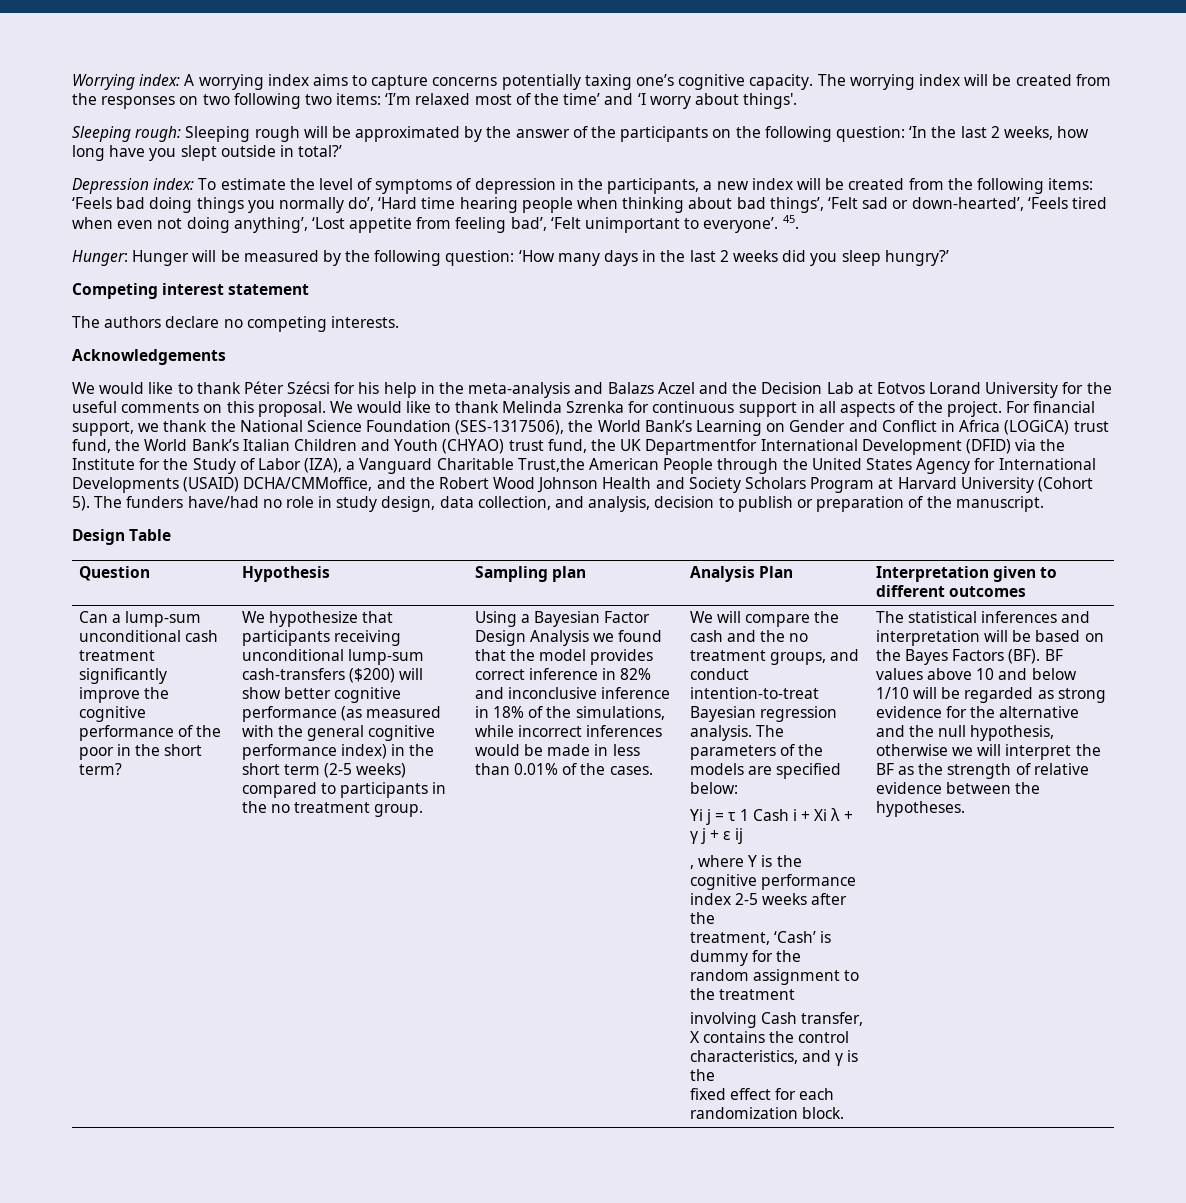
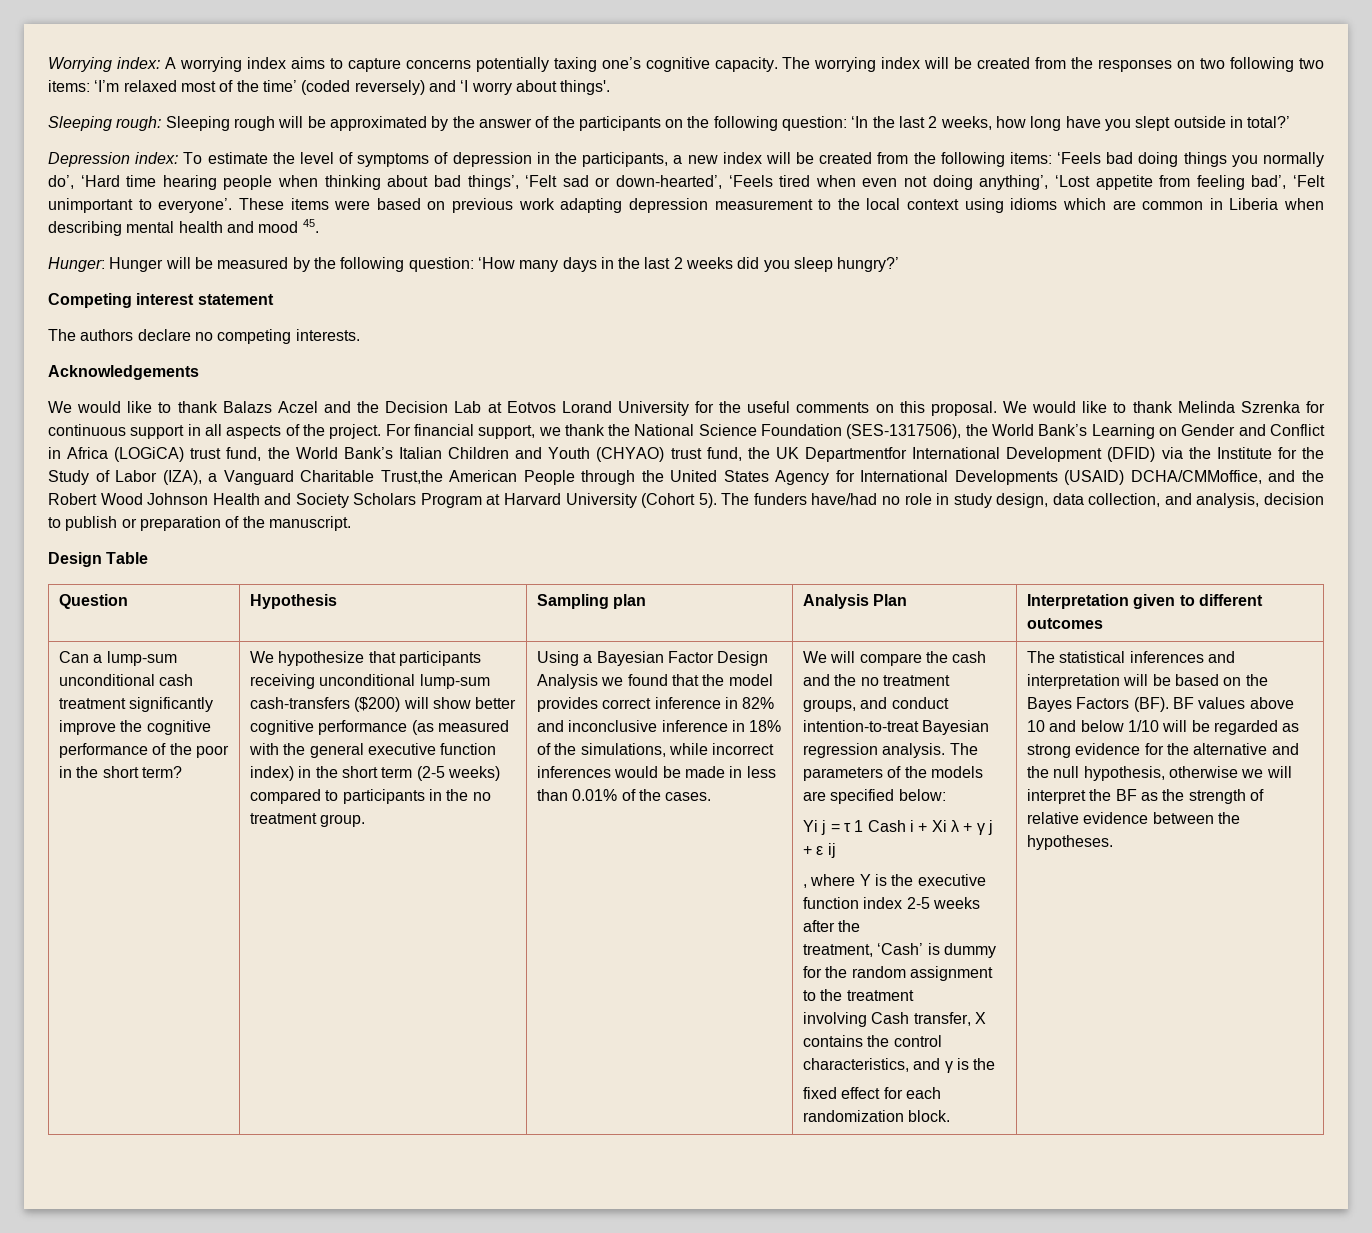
(601, 99) none -> [301,80,425,95] (coded reversely)
(779, 225) none -> [238,198,1324,213] [48,221,299,236] These items were based on previous work adapting depression measurement to the local context using idioms which are common in Liberia when describing mental health and mood
[243,381,604,398] Péter Szécsi for his help in the meta-analysis and -> (218, 407) none
[368,725,436,741] [241,744,337,760] cognitive performance -> [368,743,497,755] executive function
[689,874,856,890] cognitive performance -> [917,874,986,886] [803,897,860,909] executive function

